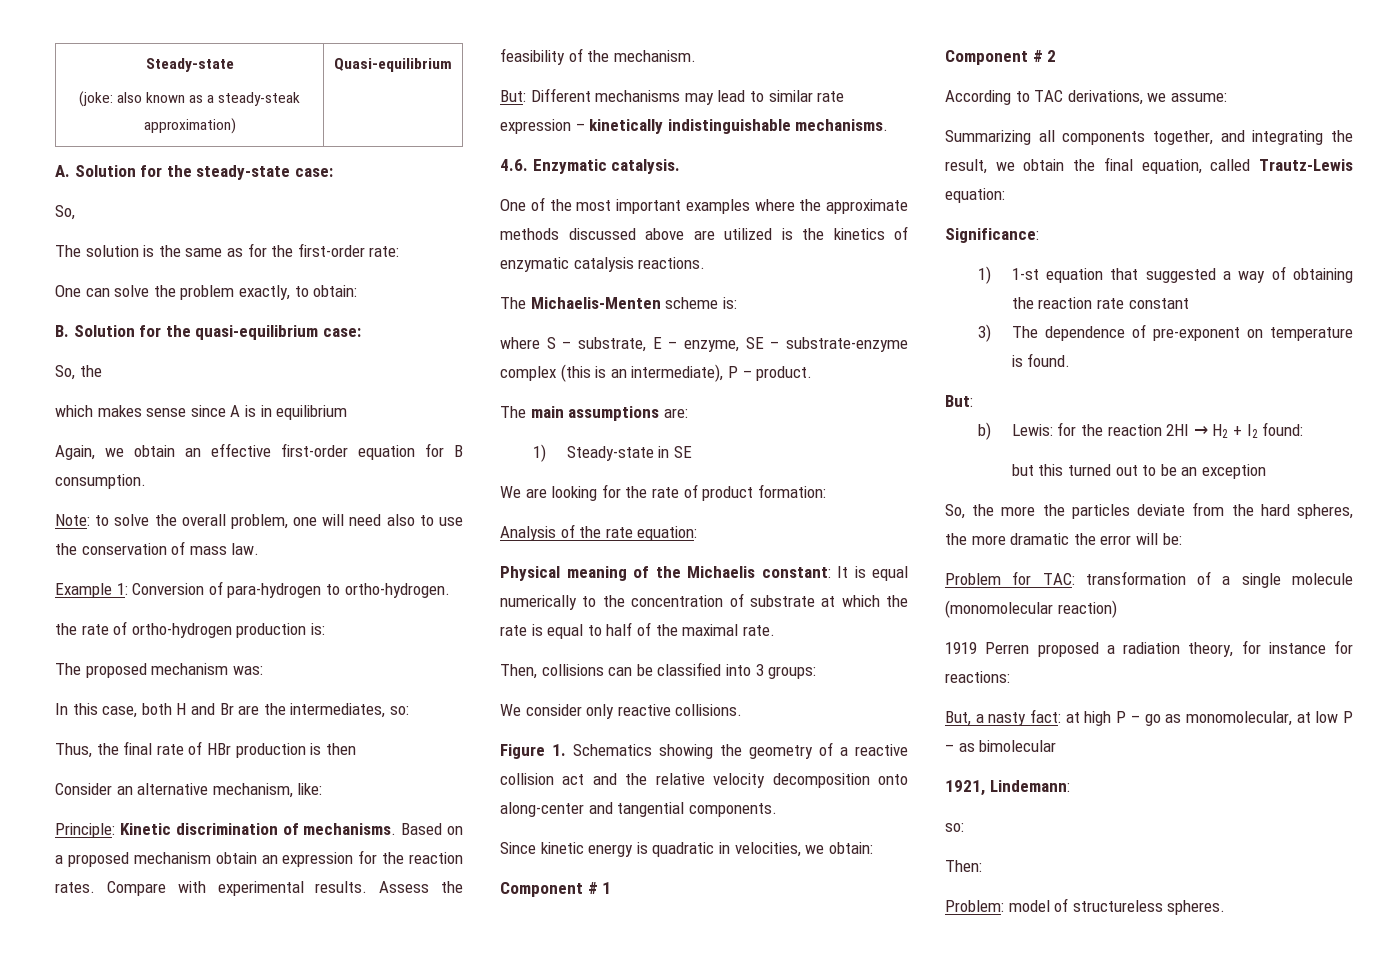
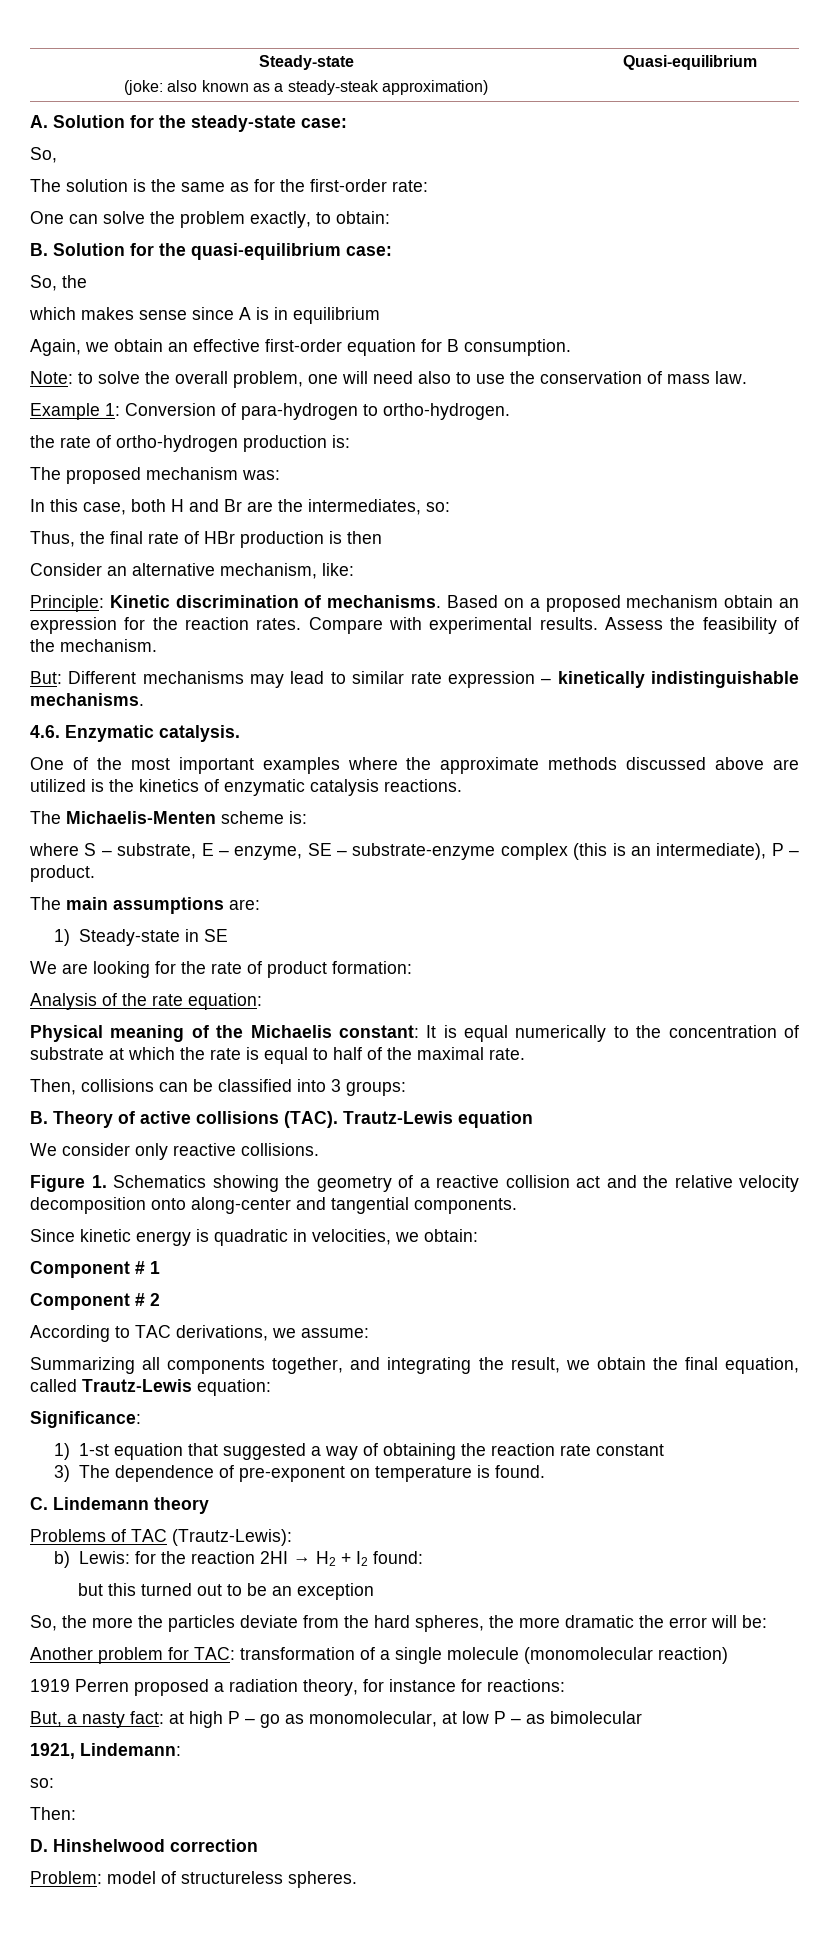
(817, 672) none -> [30,1111,533,1128] // B. Theory of active collisions (TAC). Trautz-Lewis equation
[945,395,973,407] But: -> [30,1497,209,1514] [30,1529,292,1546] C. Lindemann theory // Problems of TAC (Trautz-Lewis):
[945,573,1001,585] Problem -> [30,1647,163,1664] Another problem
(982, 866) none -> [30,1839,258,1852] // D. Hinshelwood correction

